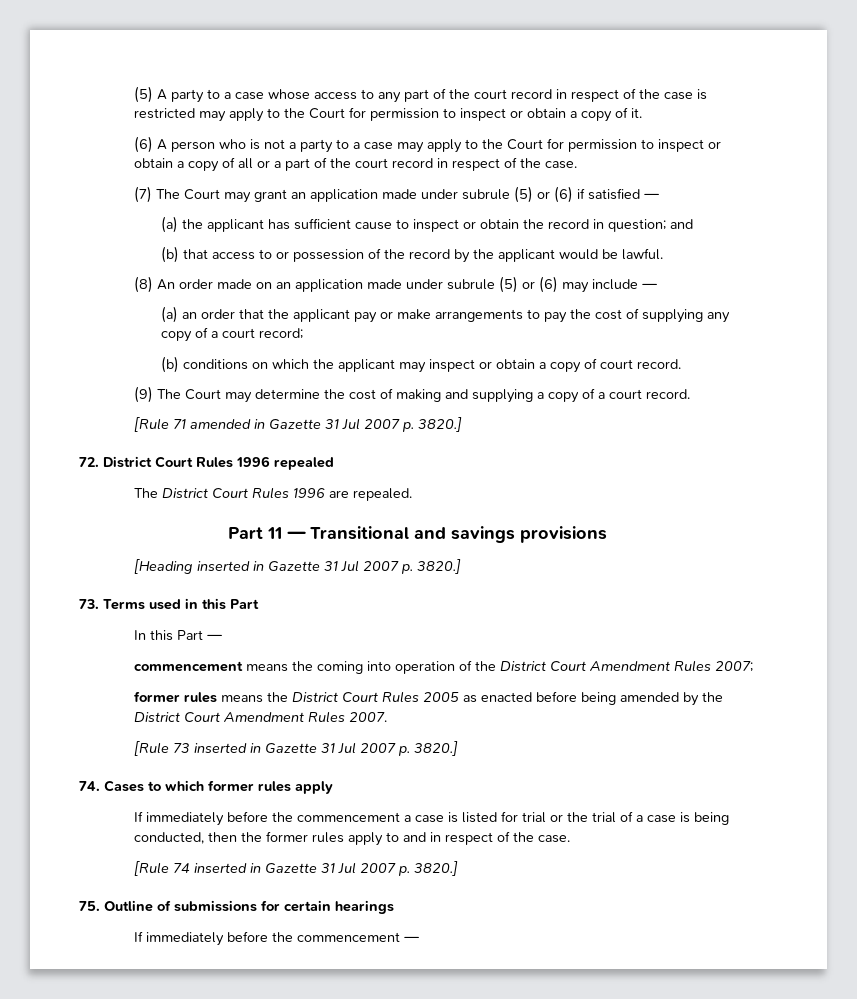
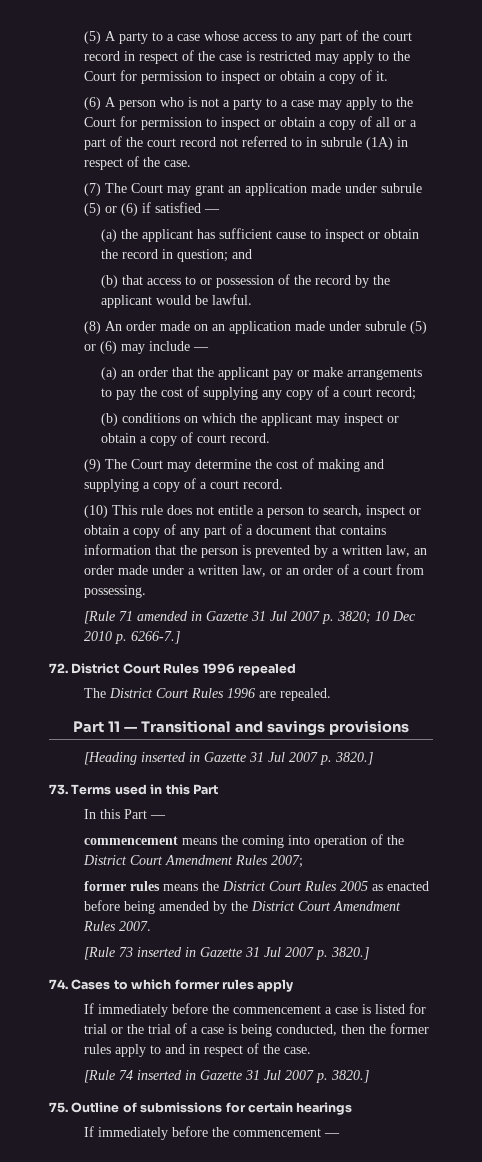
(433, 163) none -> [219,136,393,150] not referred to in subrule (1A)
(690, 394) none -> [83,505,421,518] [83,524,386,538] [83,544,427,558] [83,564,424,577] [83,585,146,598] // (10) This rule does not entitle a person to search, inspect or obtain a copy of any part of a document that contains information that the person is prevented by a written law, an order made under a written law, or an order of a court from possessing.
[417,417,462,432] 3820.] -> [336,611,416,624] [83,631,180,644] 3820; 10 Dec 2010 p. 6266-7.]

